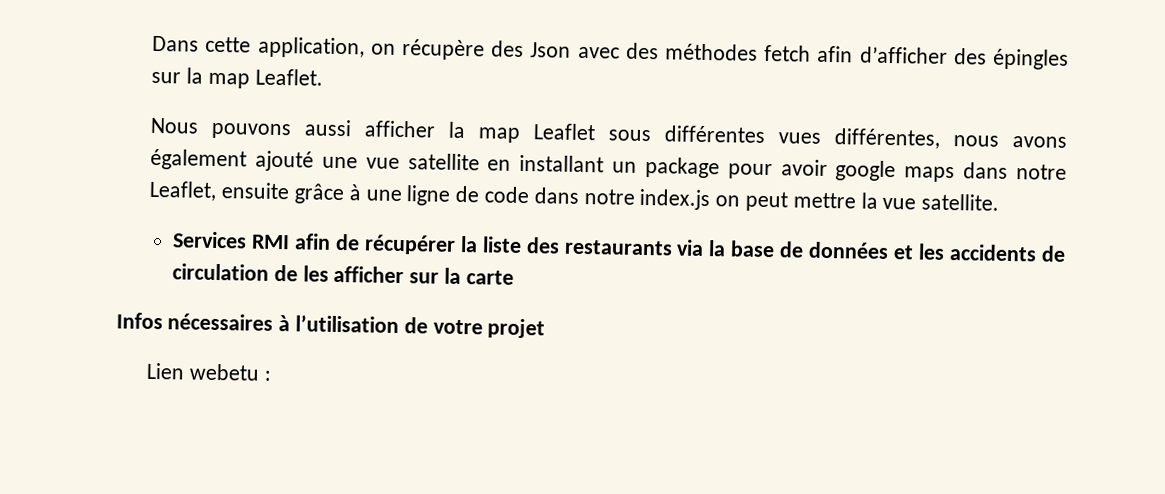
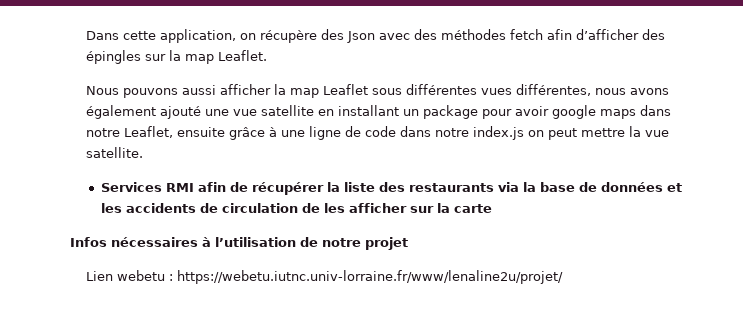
[432,319,483,335] votre -> [321,238,361,247] notre
(271, 375) none -> [177,270,564,284] https://webetu.iutnc.univ-lorraine.fr/www/lenaline2u/projet/

